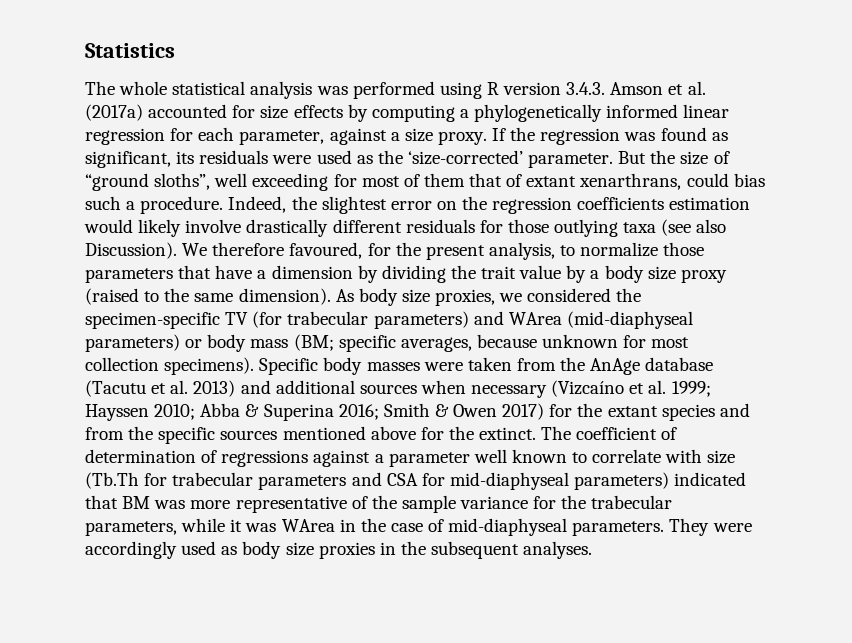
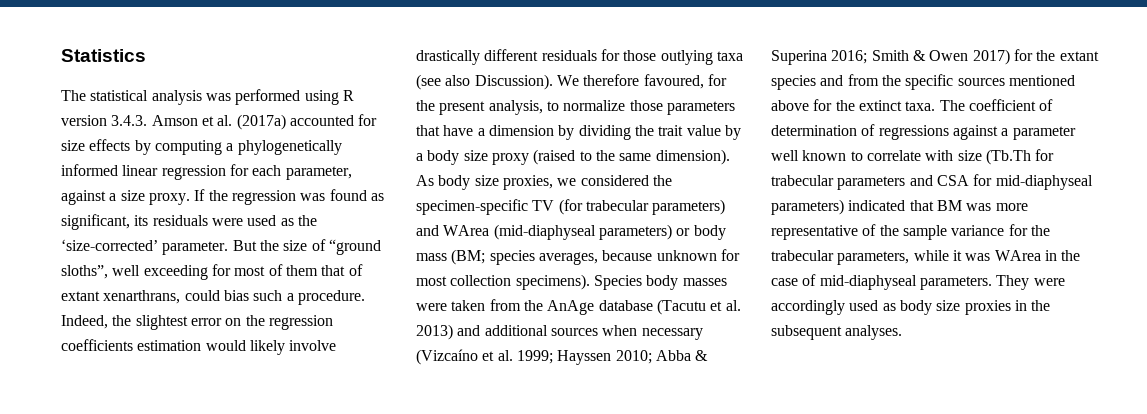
[119,81,168,95] whole -> (86, 95) none
[338,335,396,352] specific -> [489,250,535,265] species
[259,358,319,375] Specific -> [593,275,642,290] Species
[479,427,537,440] extinct. -> [858,100,936,111] extinct taxa.

